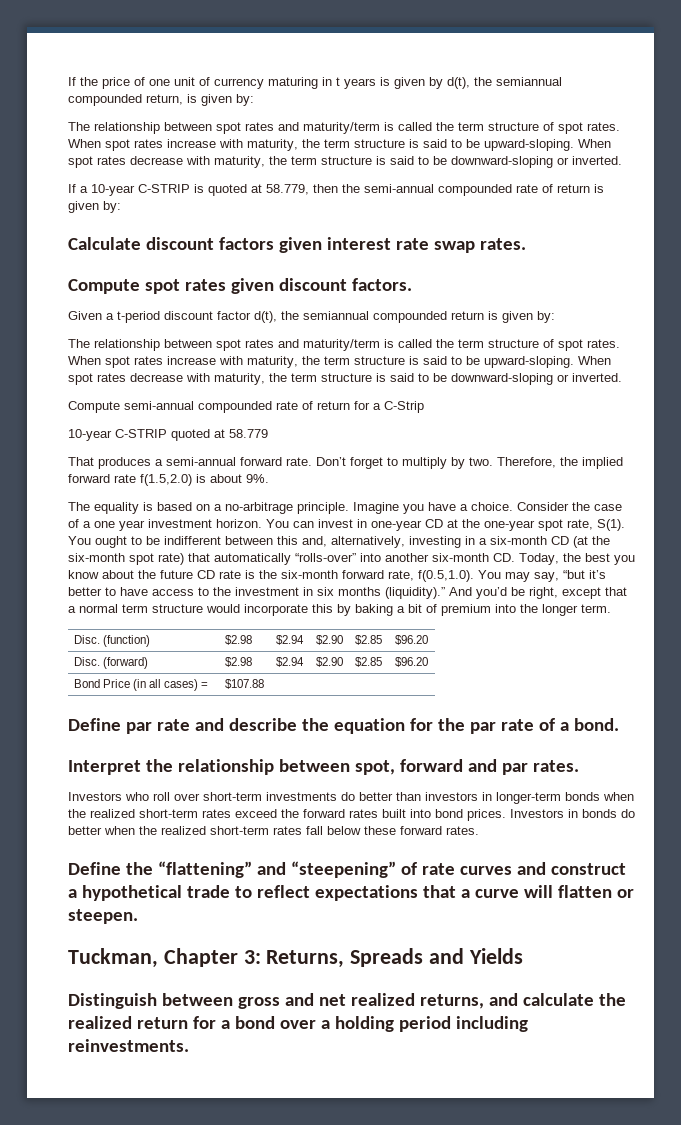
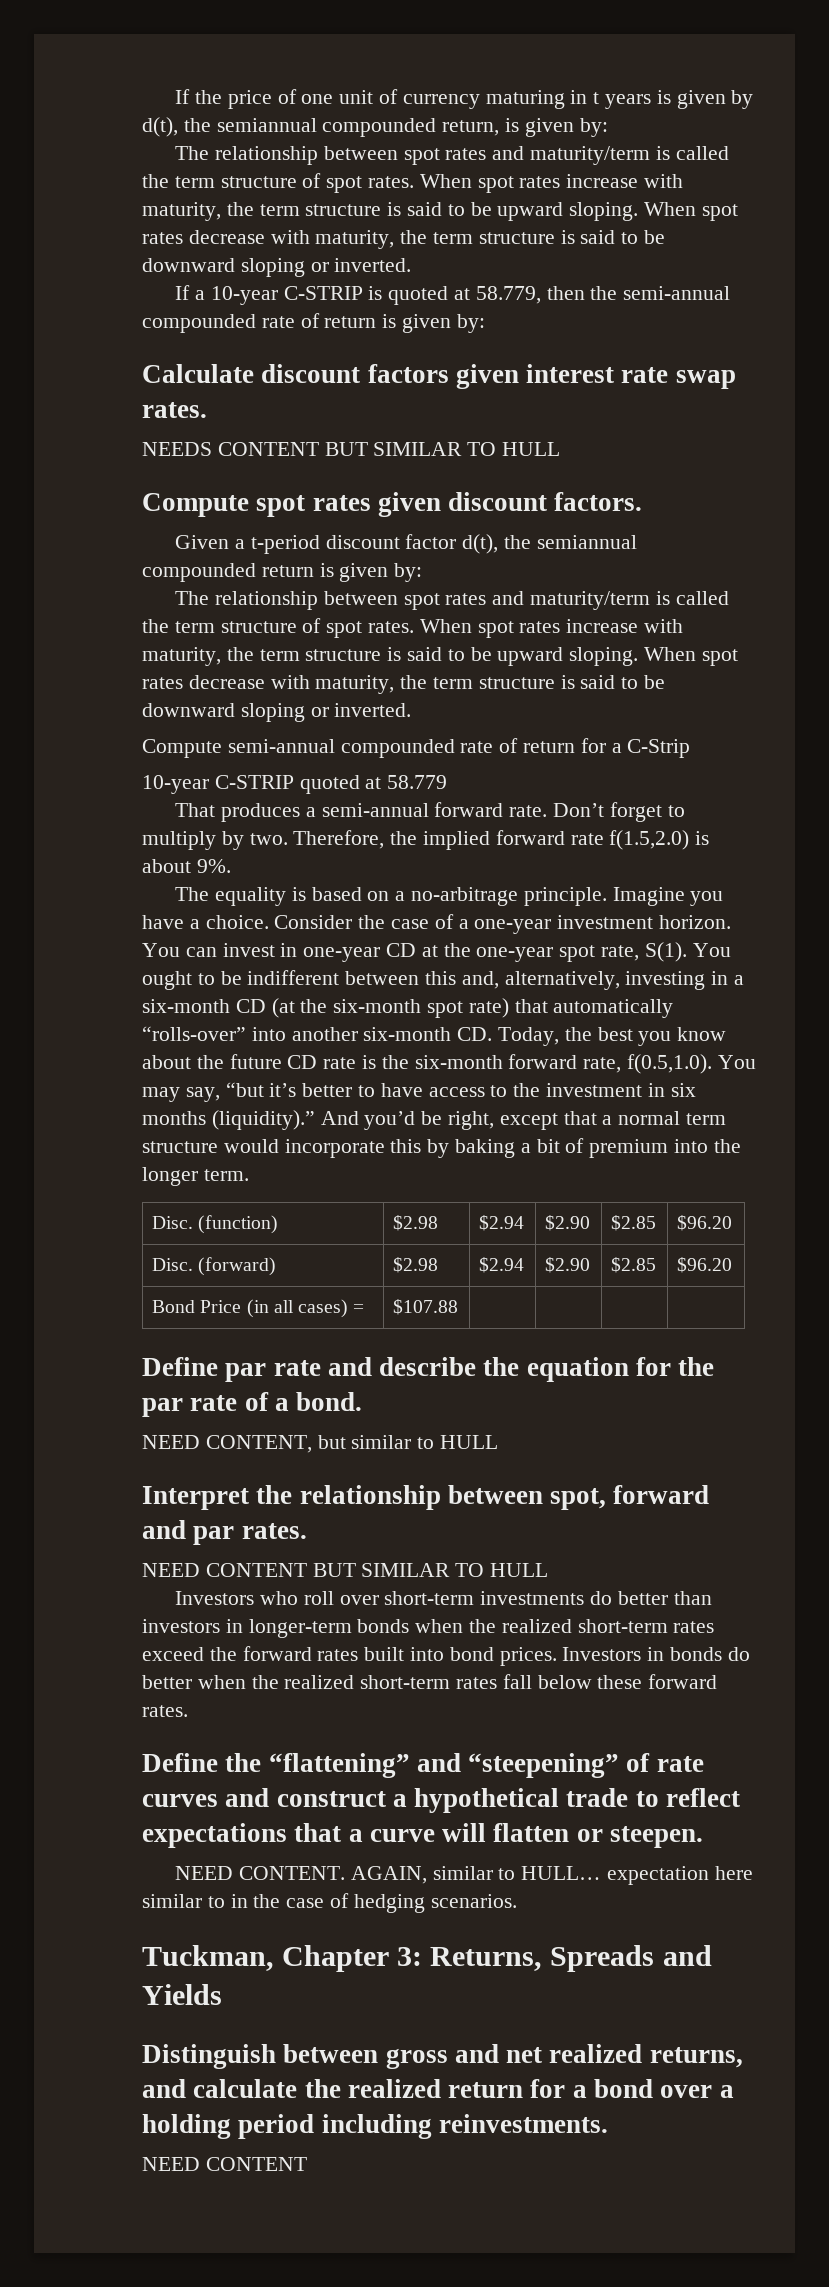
[484,139,574,151] upward-sloping. -> [497,202,639,221] upward sloping.
[451,156,553,168] downward-sloping -> [142,258,305,277] downward sloping
(526, 244) none -> [142,442,561,456] // NEEDS CONTENT BUT SIMILAR TO HULL
[484,356,574,368] upward-sloping. -> [497,647,639,666] upward sloping.
[451,373,553,385] downward-sloping -> [142,703,305,722] downward sloping
[94,520,145,531] one year -> [474,919,552,934] one-year
(619, 724) none -> [142,1435,499,1453] // NEED CONTENT, but similar to HULL
(579, 766) none -> [142,1563,549,1577] // NEED CONTENT BUT SIMILAR TO HULL
(138, 916) none -> [175,1866,753,1885] [142,1893,517,1913] // NEED CONTENT. AGAIN, similar to HULL… expectation here similar to in the case of hedging scenarios.
(189, 1045) none -> [142,2157,307,2171] // NEED CONTENT

